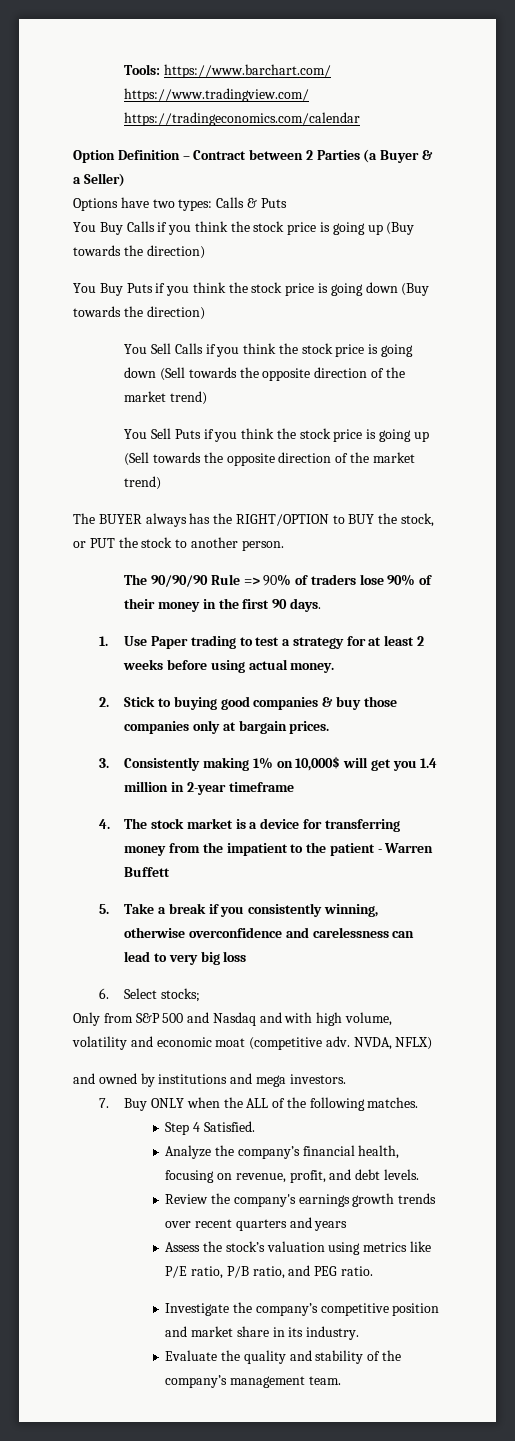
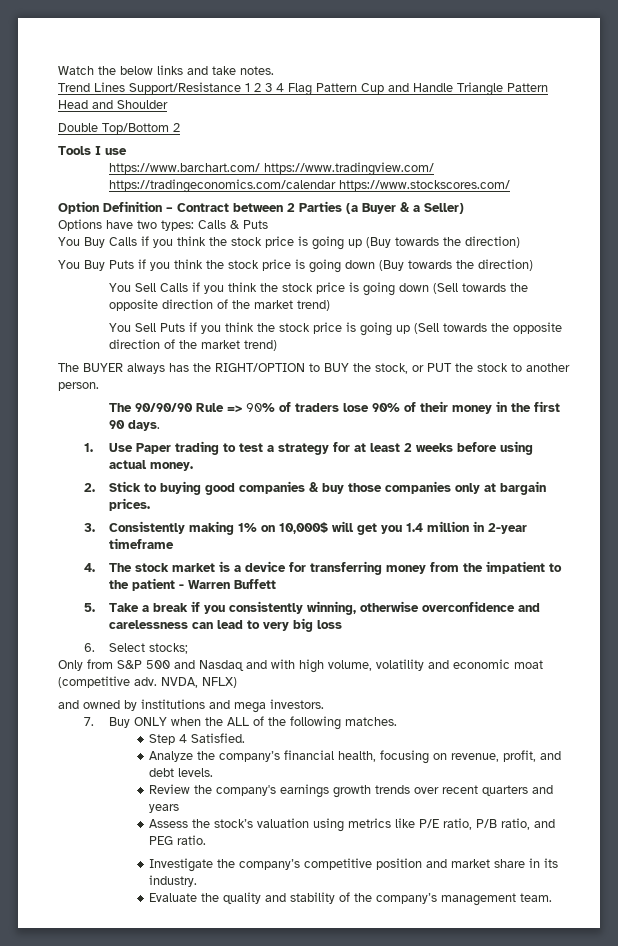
[124,64,161,75] Tools: -> [58,65,274,75] [58,82,548,96] [58,100,168,109] [58,123,180,134] [58,146,127,155] Watch the below links and take notes. // Trend Lines Support/Resistance 1 2 3 4 Flag Pattern Cup and Handle Triangle Pattern Head and Shoulder // Double Top/Bottom 2 // Tools I use //
(361, 119) none -> [339,180,511,191] https://www.stockscores.com/

